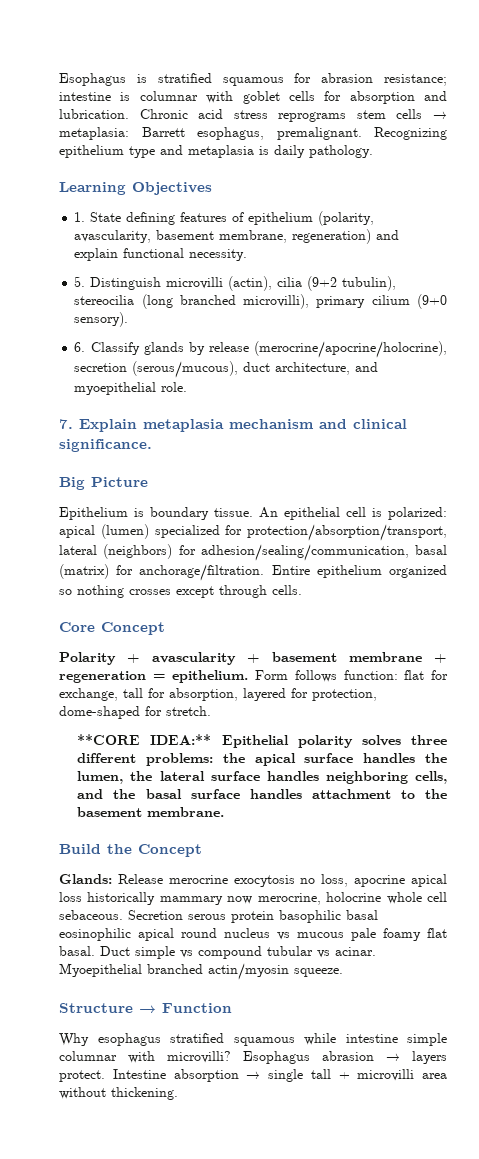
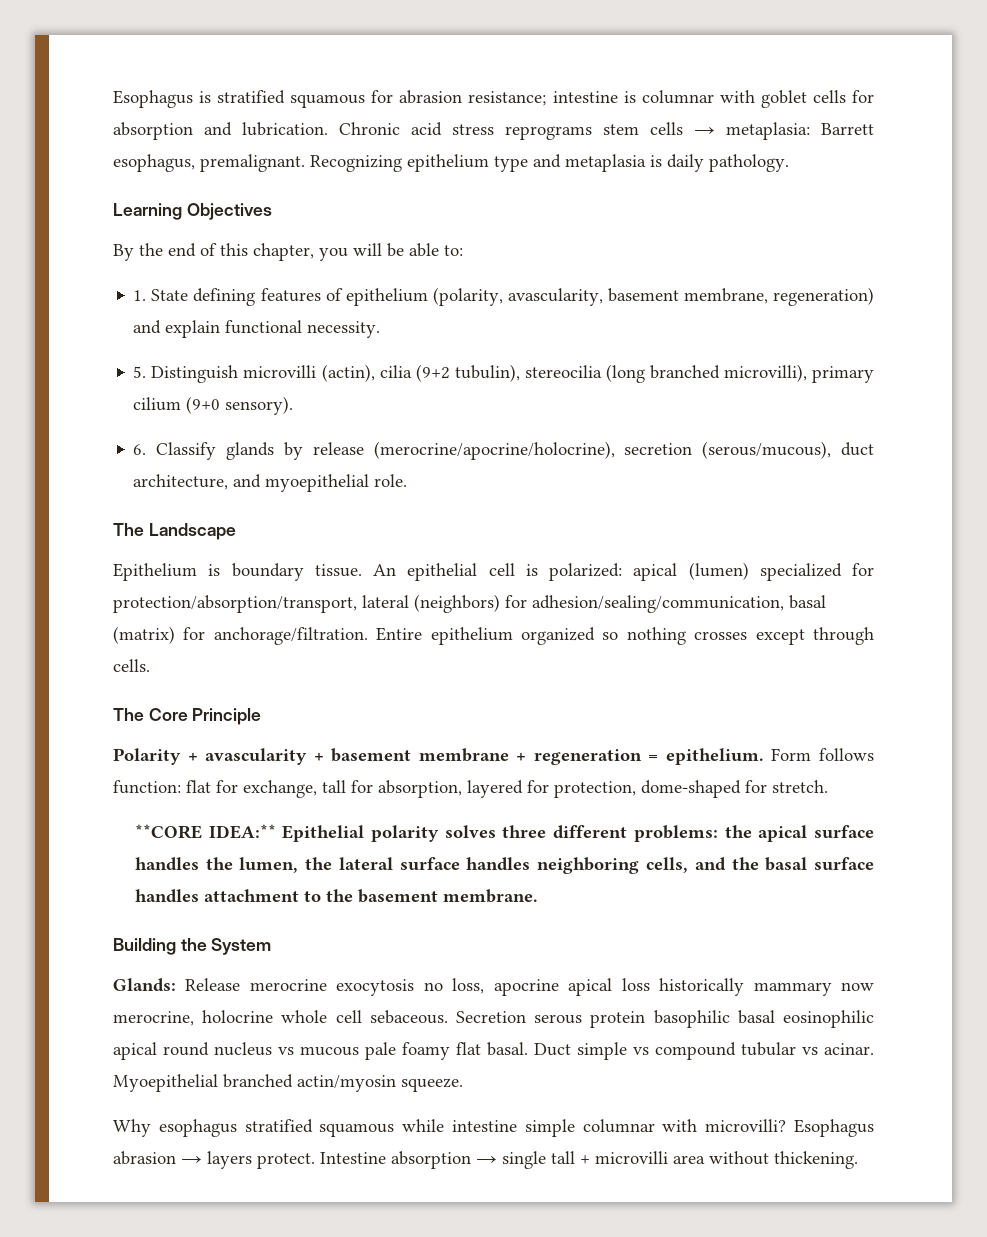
(212, 188) none -> [113,243,463,261] // By the end of this chapter, you will be able to:
[59,419,407,432] [59,439,152,452] [59,477,148,490] 7. Explain metaplasia mechanism and clinical significance. // Big Picture -> [113,523,236,540] The Landscape
[59,622,165,635] Core Concept -> [113,708,262,725] The Core Principle
[59,844,202,857] Build the Concept -> [113,938,272,955] Building the System
[59,1003,232,1013] // Structure → Function -> (463, 1085) none

